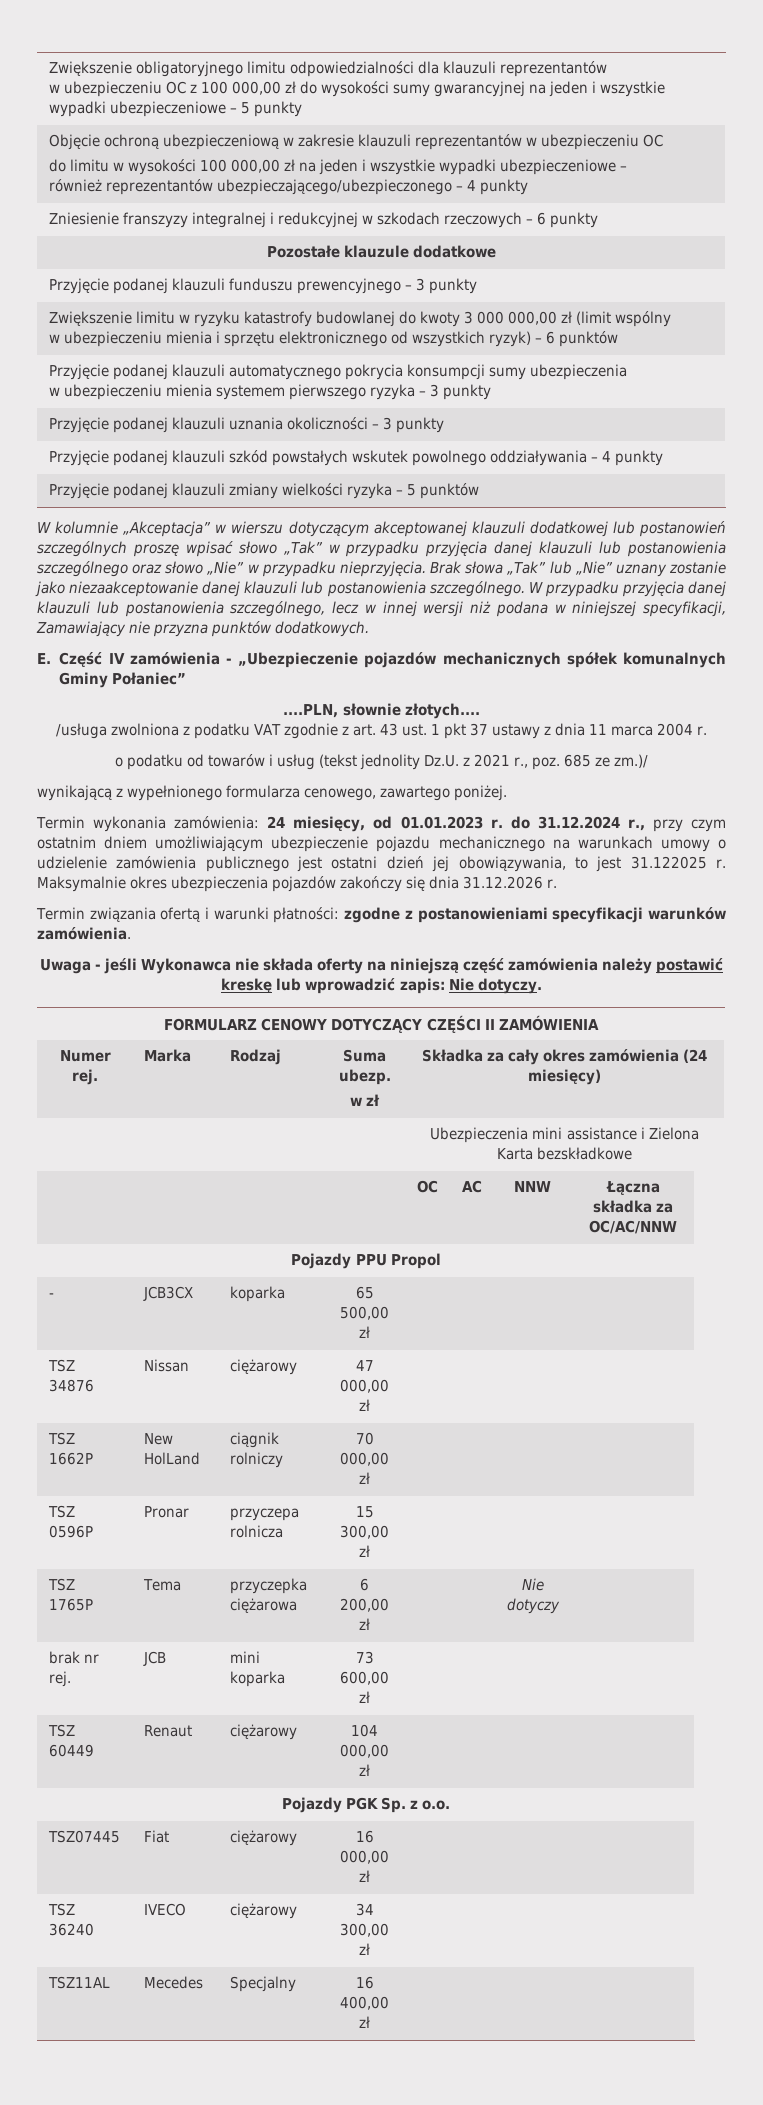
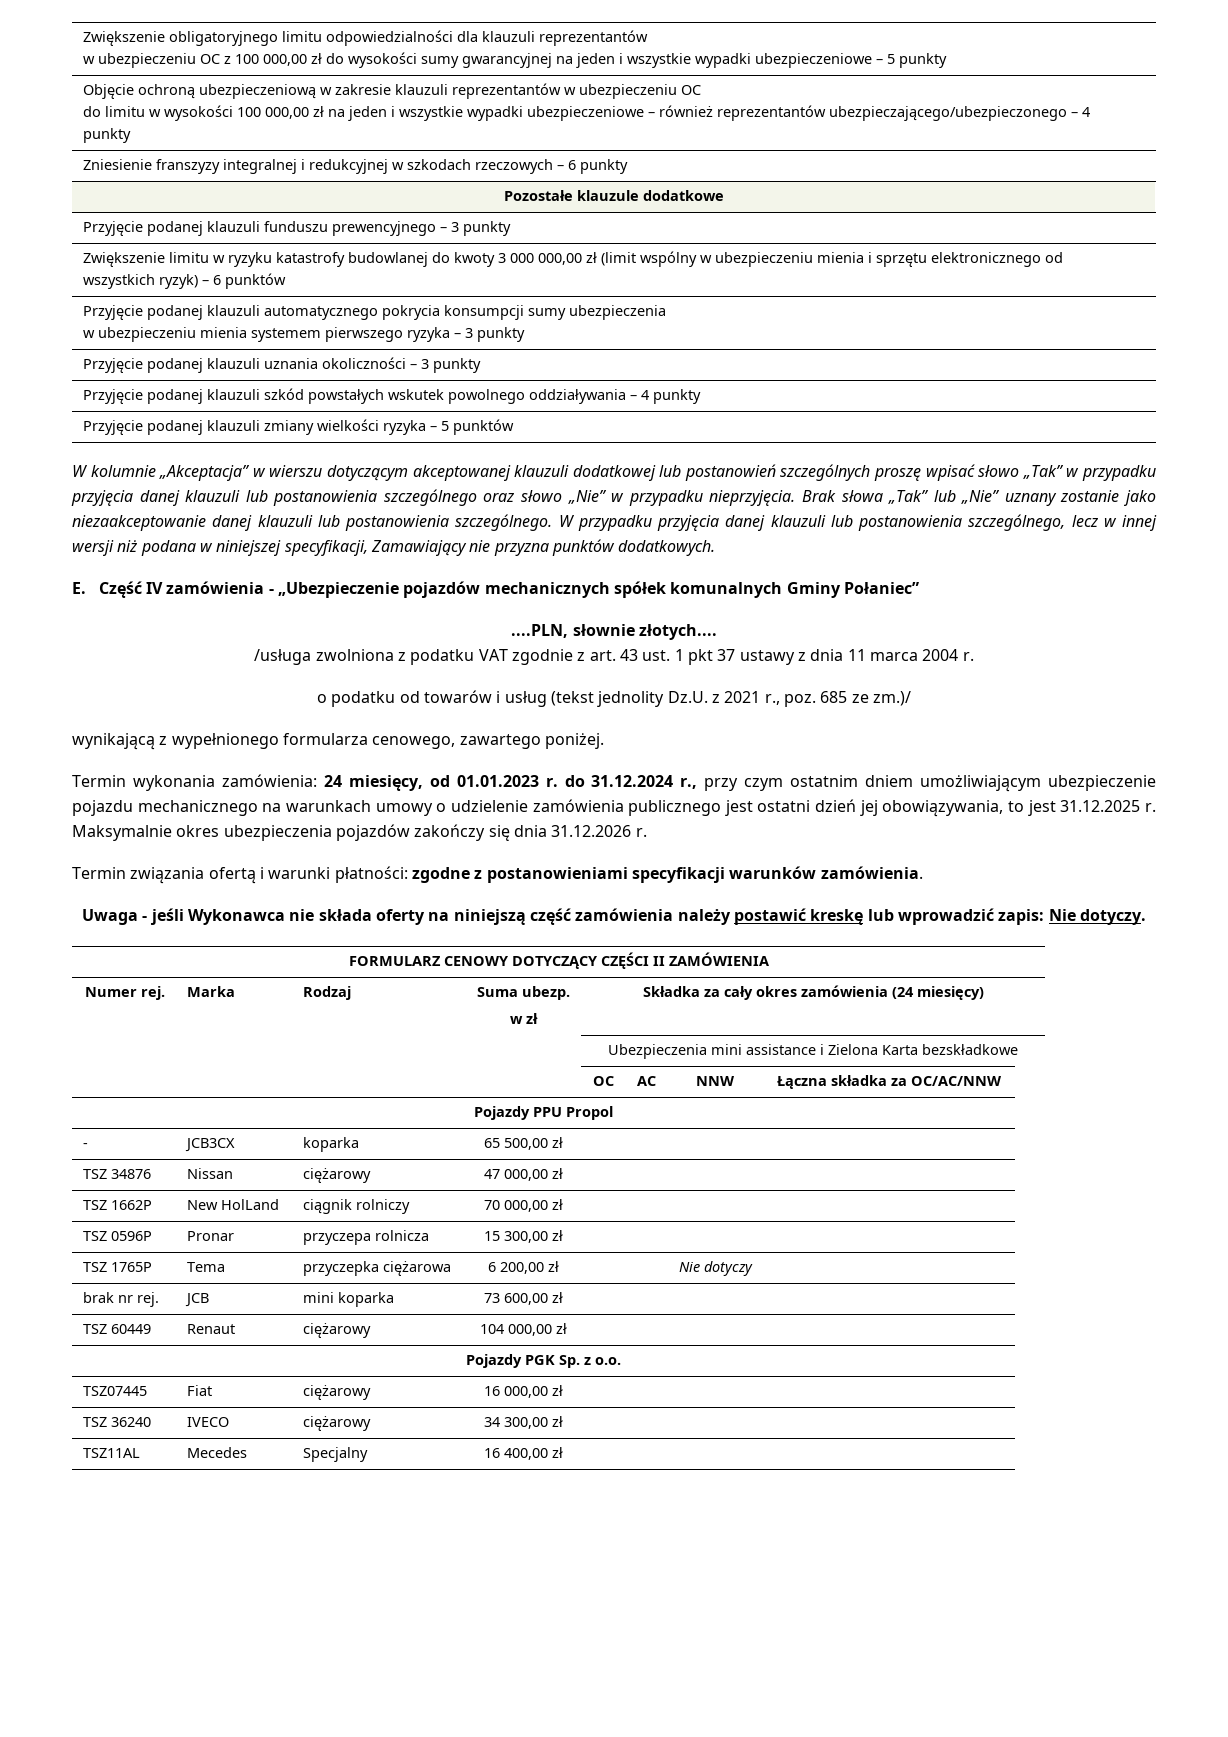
[630,856,707,869] 31.122025 -> [1060,800,1141,812] 31.12.2025

